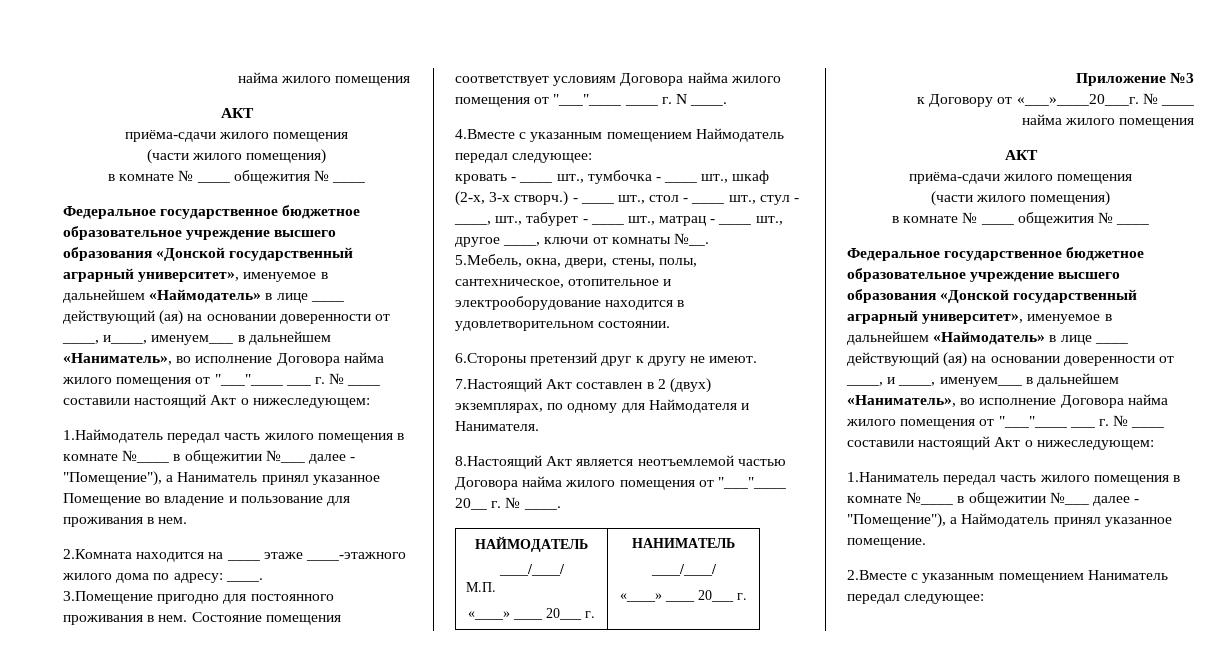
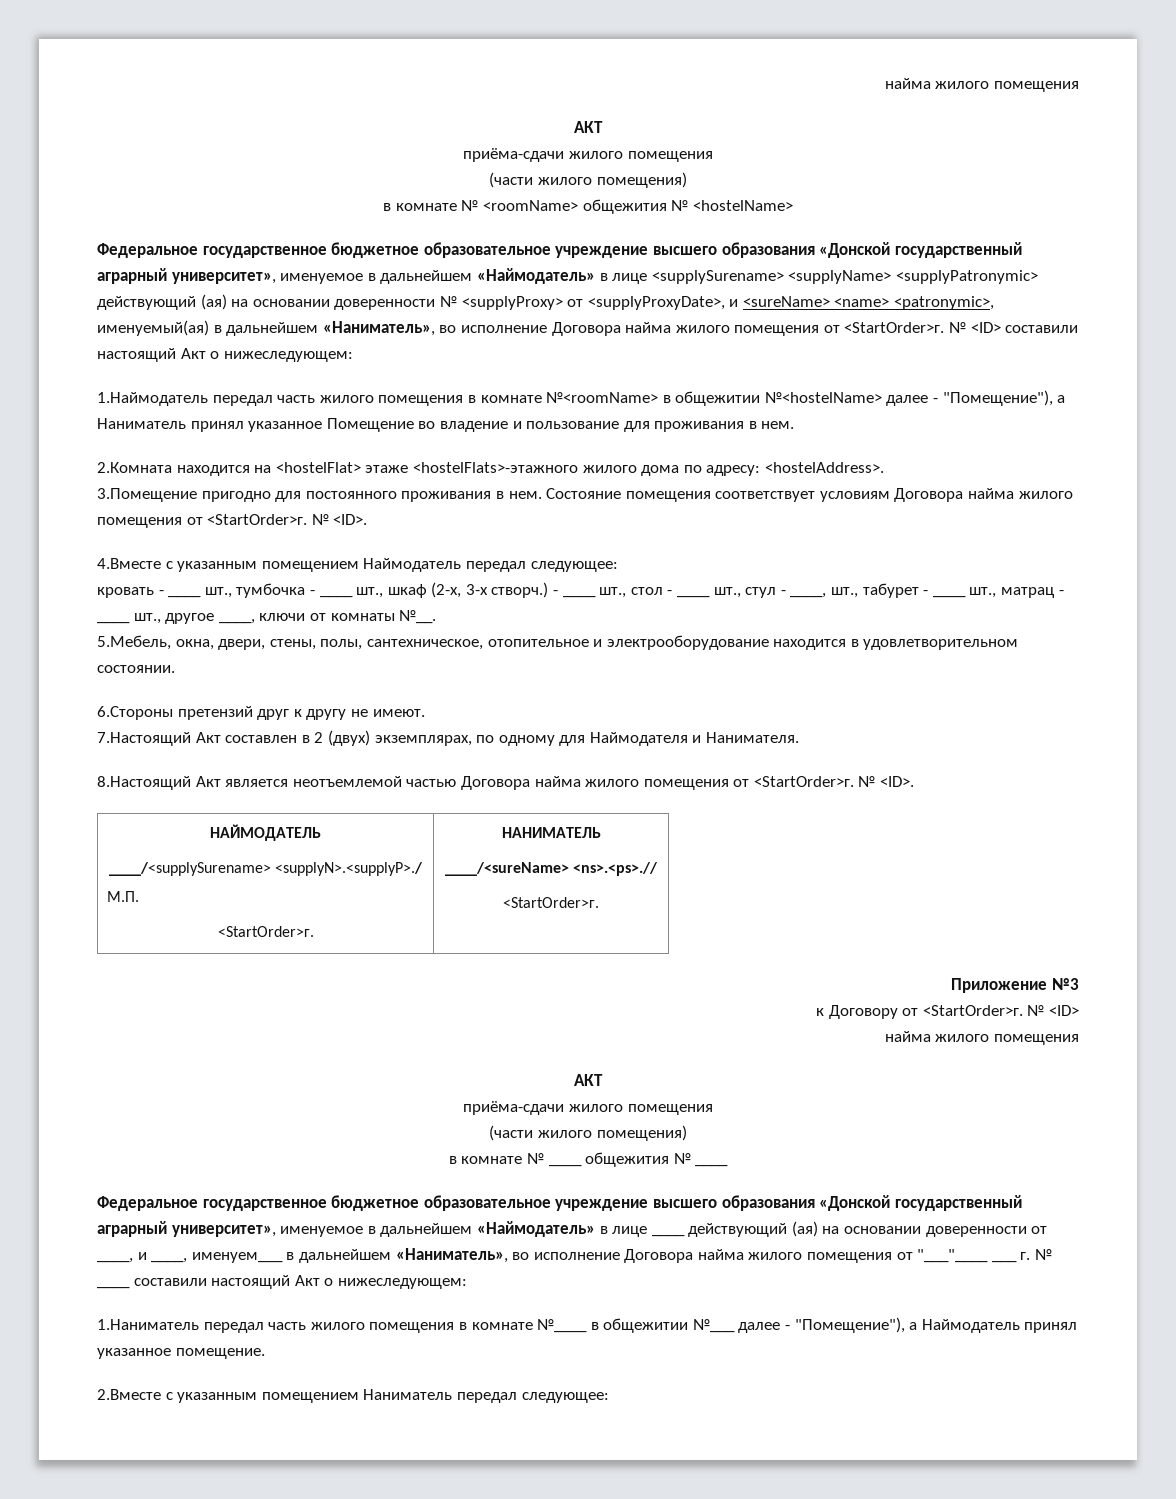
[196,170,329,184] [332,181,366,183] ____ общежития № ____ -> [482,199,793,214] <roomName> общежития № <hostelName>
[310,300,344,302] [63,310,390,325] [62,335,234,345] ____ действующий (ая) на основании доверенности от ____, и____, именуем___ -> [651,270,1038,284] [97,294,995,310] [97,320,209,336] <supplySurename> <supplyName> <supplyPatronymic> действующий (ая) на основании доверенности № <supplyProxy> от <supplyProxyDate>, и <sureName> <name> <patronymic>, именуемый(ая)
[214,374,311,386] [314,373,345,384] [347,384,381,386] "___"____ ___ г. № ____ -> [844,322,1001,333] <StartOrder>г. № <ID>
[122,450,305,464] №____ в общежитии №___ -> [546,391,882,406] №<roomName> в общежитии №<hostelName>
[226,559,260,561] [263,552,406,561] ____ этаже ____-этажного -> [275,462,578,473] <hostelFlat> этаже <hostelFlats>-этажного
[225,578,263,582] ____. -> [764,462,884,473] <hostelAddress>.
[553,94,658,106] [661,94,728,106] "___"____ ____ г. N ____. -> [207,514,368,525] <StartOrder>г. № <ID>.
[717,477,786,489] [455,497,561,510] "___"____ 20__ г. № ____. -> [753,776,915,787] <StartOrder>г. № <ID>.
[498,564,565,576] ____/____/ -> [108,862,424,876] ____/<supplySurename> <supplyN>.<supplyP>./
[468,608,595,620] [632,538,735,548] [650,564,717,576] [620,590,747,602] «____» ____ 20___ г. | НАНИМАТЕЛЬ // ____/____/ // «____» ____ 20___ г. -> [217,926,314,937] [501,827,601,838] [444,862,659,876] [503,897,599,908] <StartOrder>г. | НАНИМАТЕЛЬ // ____/<sureName> <ns>.<ps>.// // <StartOrder>г.
[1016,93,1158,106] [1161,104,1194,106] «___»____20___г. № ____ -> [922,1005,1079,1016] <StartOrder>г. № <ID>

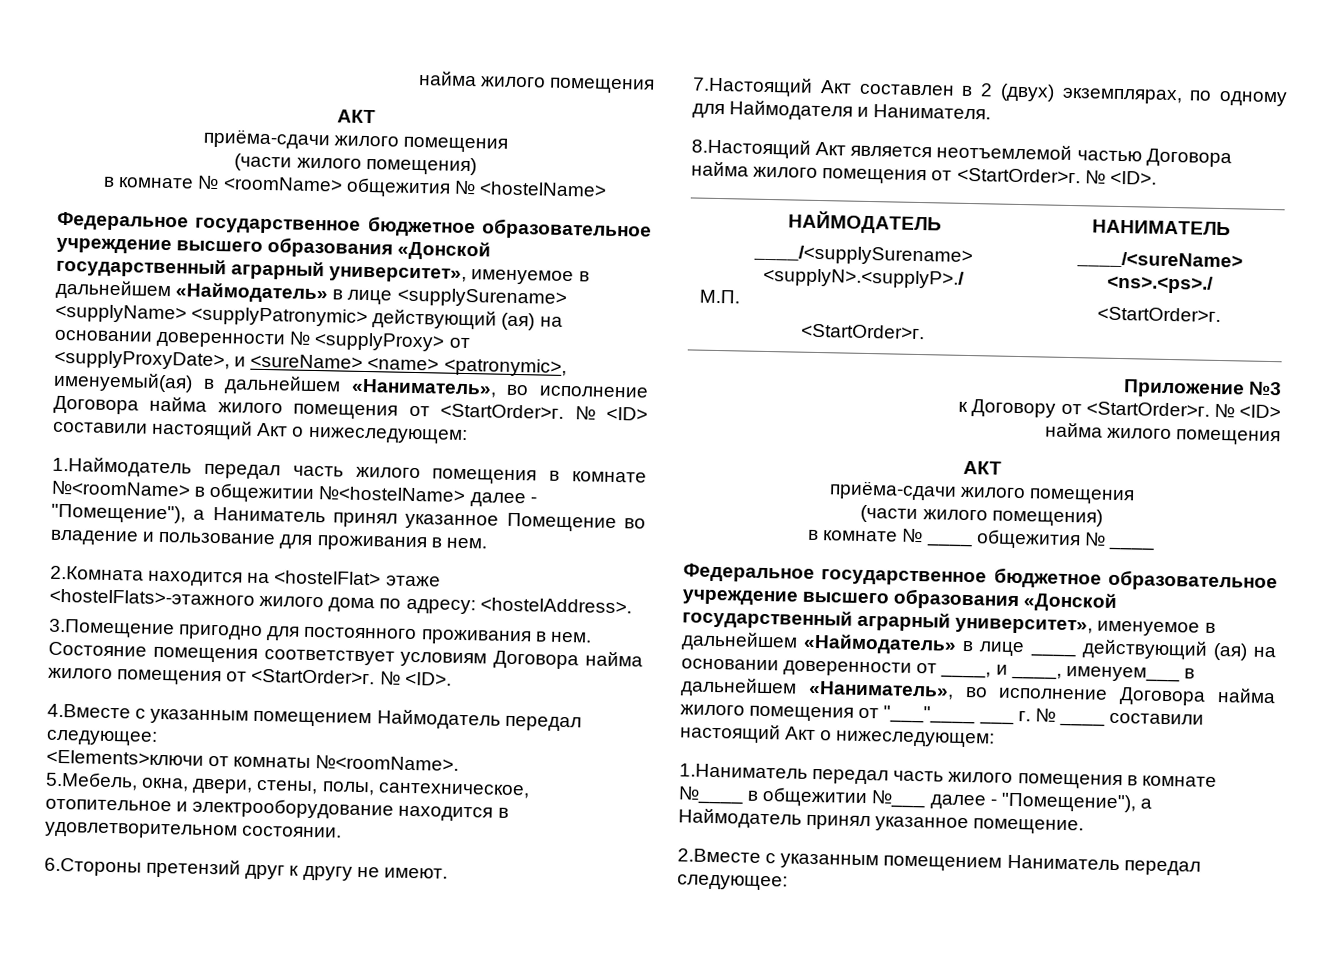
[97,587,164,598] [168,583,315,598] [319,582,559,598] [562,587,673,598] [677,583,929,598] [932,587,1064,598] [97,613,306,624] кровать - ____ шт., тумбочка - ____ шт., шкаф (2-х, 3-х створч.) - ____ шт., стол - ____ шт., стул - ____, шт., табурет - ____ шт., матрац - ____ шт., другое ____, ключи -> [46,749,204,766] <Elements>ключи
[399,610,437,624] №__. -> [315,755,460,771] №<roomName>.
[573,862,659,876] <ns>.<ps>.// -> [1107,274,1214,294] <ns>.<ps>./

